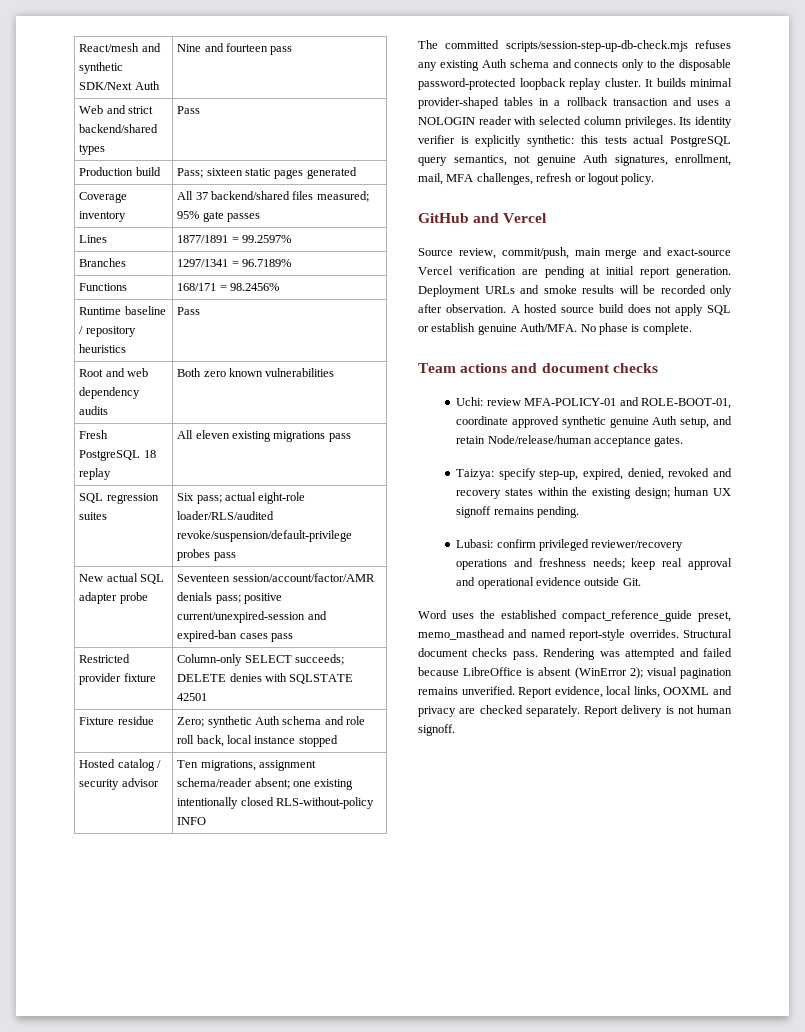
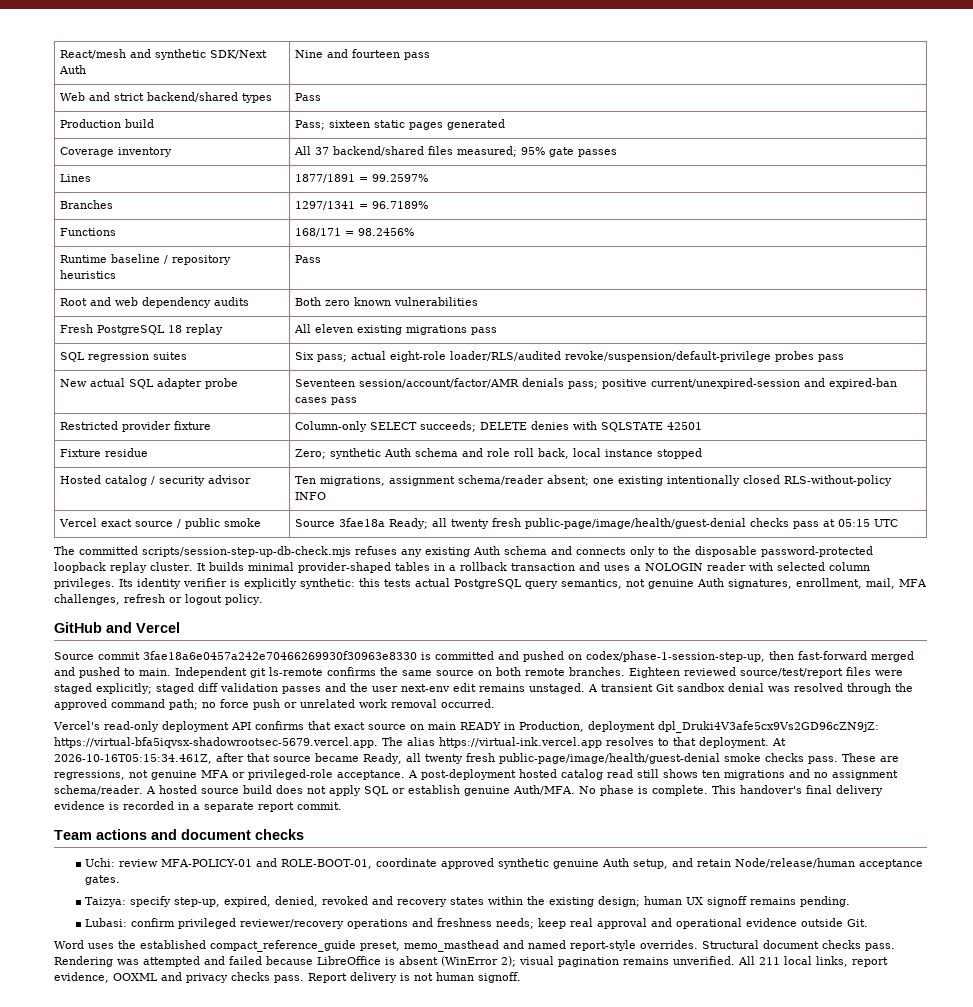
(207, 821) none -> [58,518,261,529] [294,518,898,529] // Vercel exact source / public smoke | Source 3fae18a Ready; all twenty fresh public-page/image/health/guest-denial checks pass at 05:15 UTC
[458,247,731,259] [418,266,731,278] [418,285,732,297] [418,304,506,313] review, commit/push, main merge and exact-source Vercel verification are pending at initial report generation. Deployment URLs and smoke results will be recorded only after observation. -> [98,651,914,662] [54,667,903,678] [54,683,913,694] [54,699,495,710] [53,721,879,733] [54,737,786,748] [54,753,899,764] [54,769,898,780] [54,785,143,795] commit 3fae18a6e0457a242e70466269930f30963e8330 is committed and pushed on codex/phase-1-session-step-up, then fast-forward merged and pushed to main. Independent git ls-remote confirms the same source on both remote branches. Eighteen reviewed source/test/report files were staged explicitly; staged diff validation passes and the user next-env edit remains unstaged. A transient Git sandbox denial was resolved through the approved command path; no force push or unrelated work removal occurred. // Vercel's read-only deployment API confirms that exact source on main READY in Production, deployment dpl_Druki4V3afe5cx9Vs2GD96cZN9jZ: https://virtual-bfa5iqvsx-shadowrootsec-5679.vercel.app. The alias https://virtual-ink.vercel.app resolves to that deployment. At 2026-10-16T05:15:34.461Z, after that source became Ready, all twenty fresh public-page/image/health/guest-denial smoke checks pass. These are regressions, not genuine MFA or privileged-role acceptance. A post-deployment hosted catalog read still shows ten migrations and no assignment schema/reader.
(692, 329) none -> [711,785,883,796] [54,801,342,812] This handover's final delivery evidence is recorded in a separate report commit.
[518,686,732,698] [418,705,580,717] Report evidence, local links, OOXML and privacy are checked separately. -> [738,956,888,967] [54,972,304,983] All 211 local links, report evidence, OOXML and privacy checks pass.

